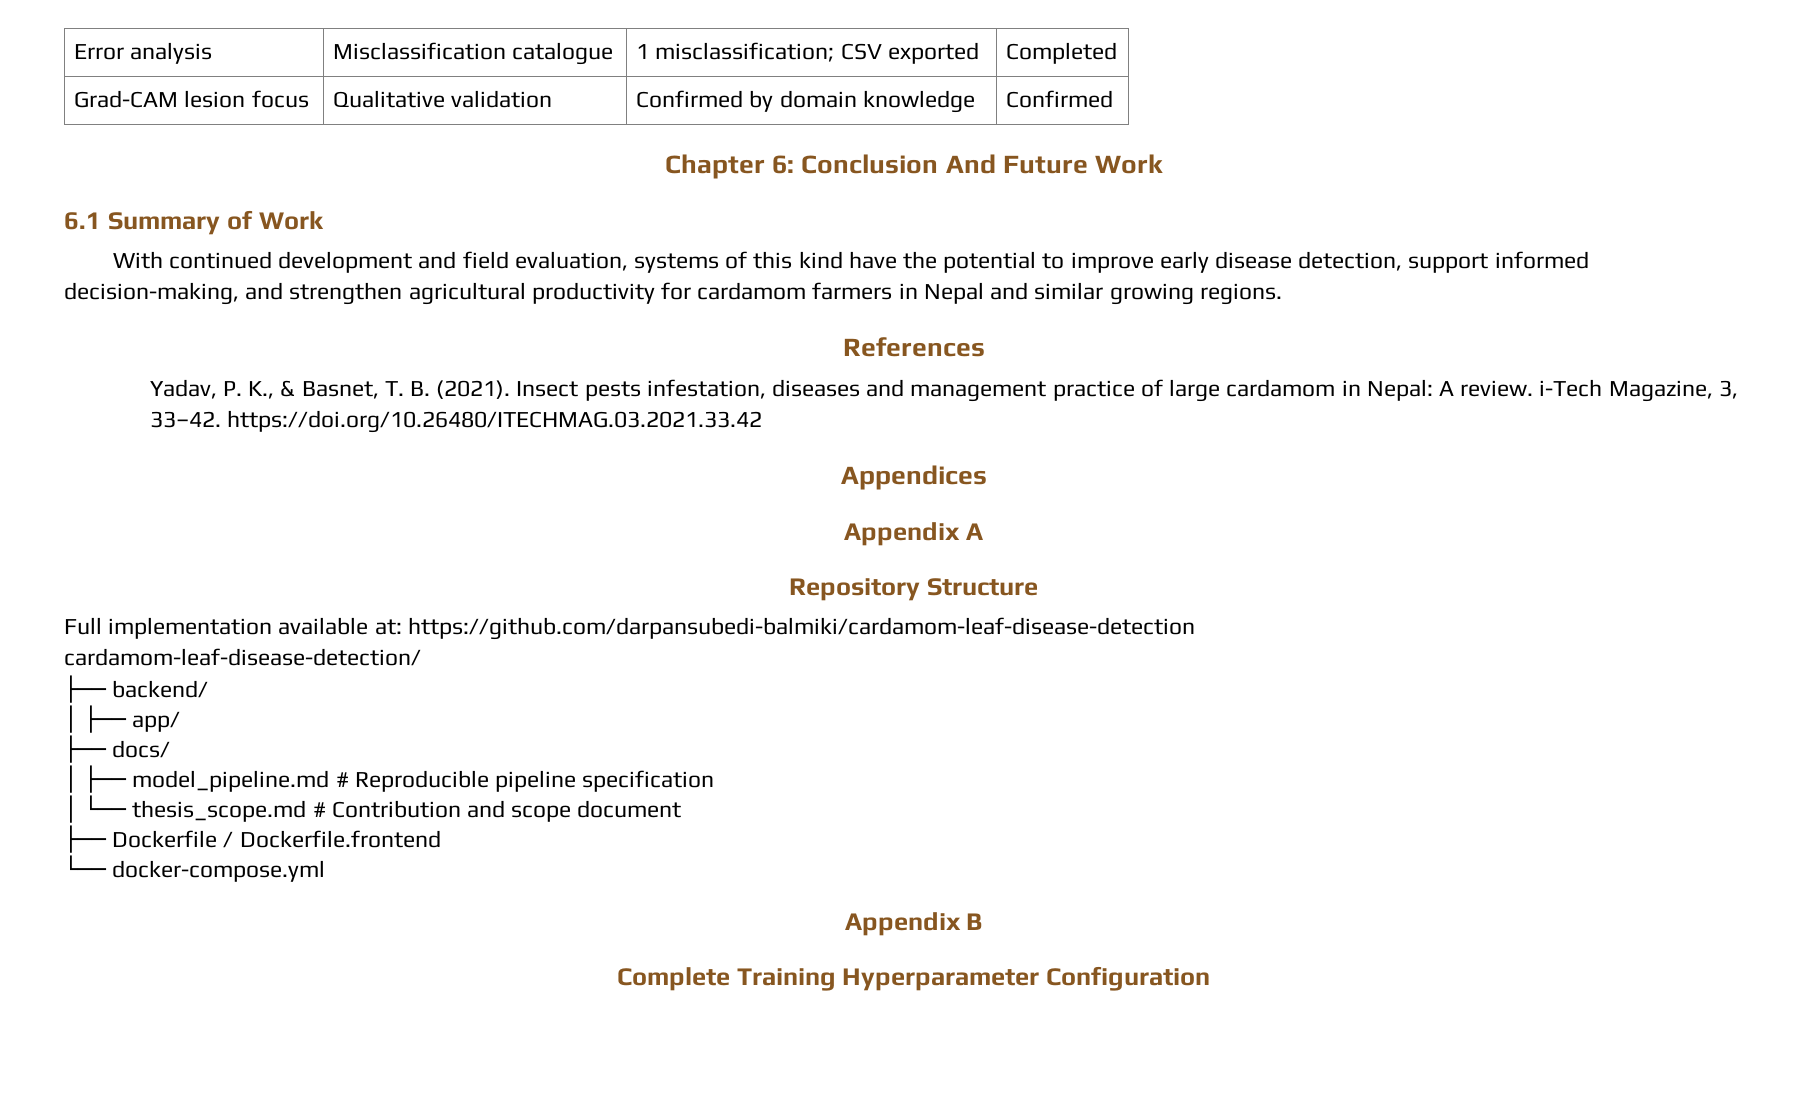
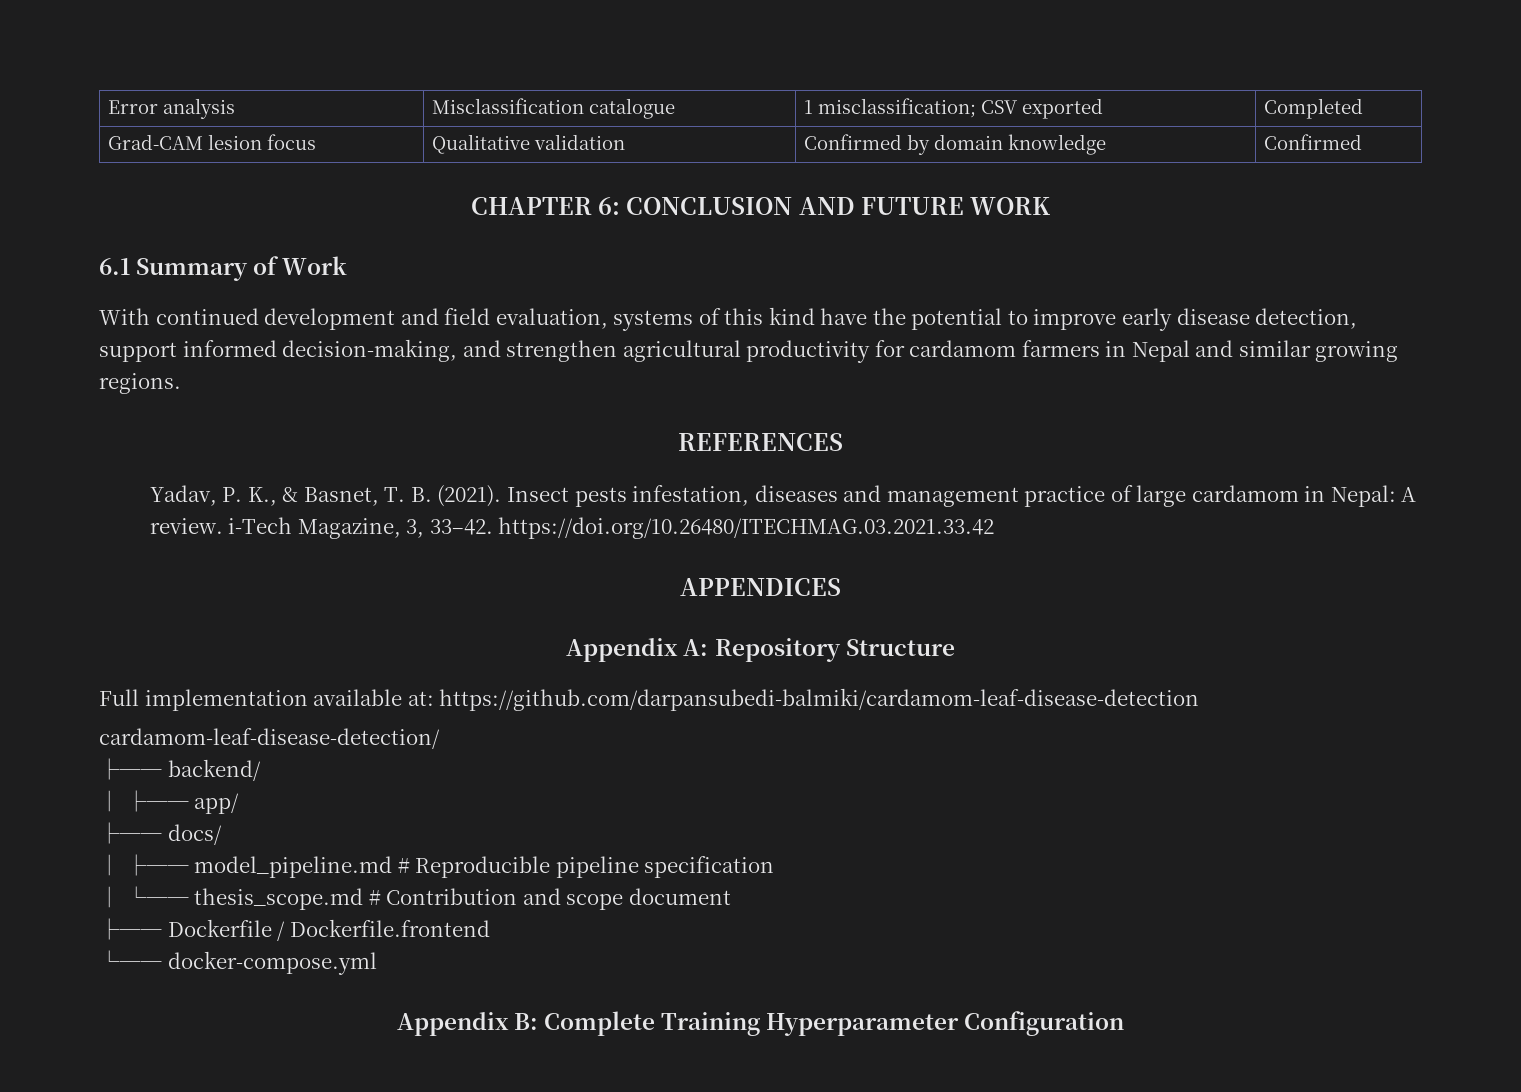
[665,154,1163,179] Chapter 6: Conclusion And Future Work -> [470,197,1051,215] CHAPTER 6: CONCLUSION AND FUTURE WORK
[842,337,985,357] References -> [678,433,843,451] REFERENCES
[840,465,987,490] [844,522,983,546] Appendices // Appendix A // -> [680,578,841,596] [566,638,709,662] APPENDICES // Appendix A:
[966,913,983,930] B // -> [513,1013,538,1030] B:

